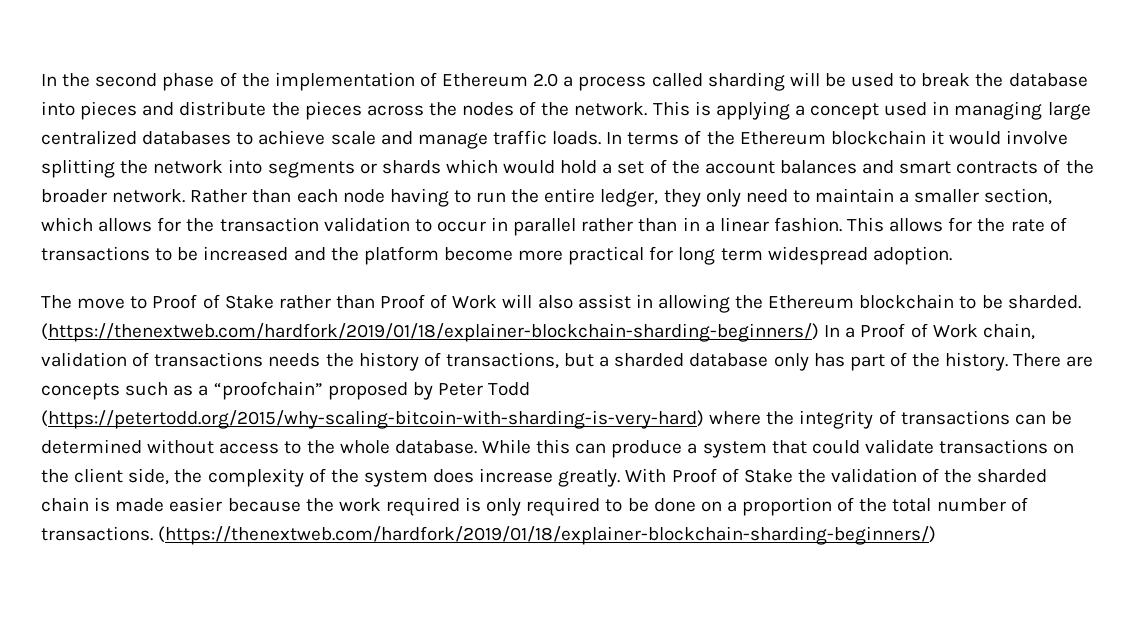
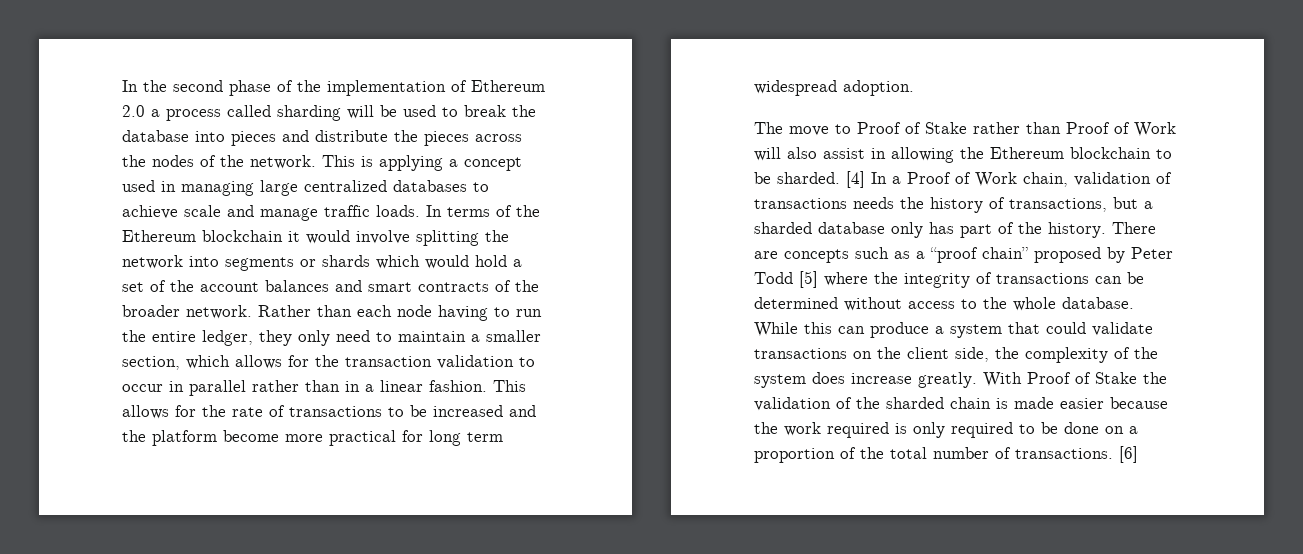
[41,323,819,342] (https://thenextweb.com/hardfork/2019/01/18/explainer-blockchain-sharding-beginners/) -> [846,171,865,188] [4]
[213,381,323,400] “proofchain” -> [930,247,1028,263] “proof chain”
[41,410,704,429] (https://petertodd.org/2015/why-scaling-bitcoin-with-sharding-is-very-hard) -> [799,271,818,288] [5]
[158,526,937,545] (https://thenextweb.com/hardfork/2019/01/18/explainer-blockchain-sharding-beginners/) -> [1119,446,1138,463] [6]

